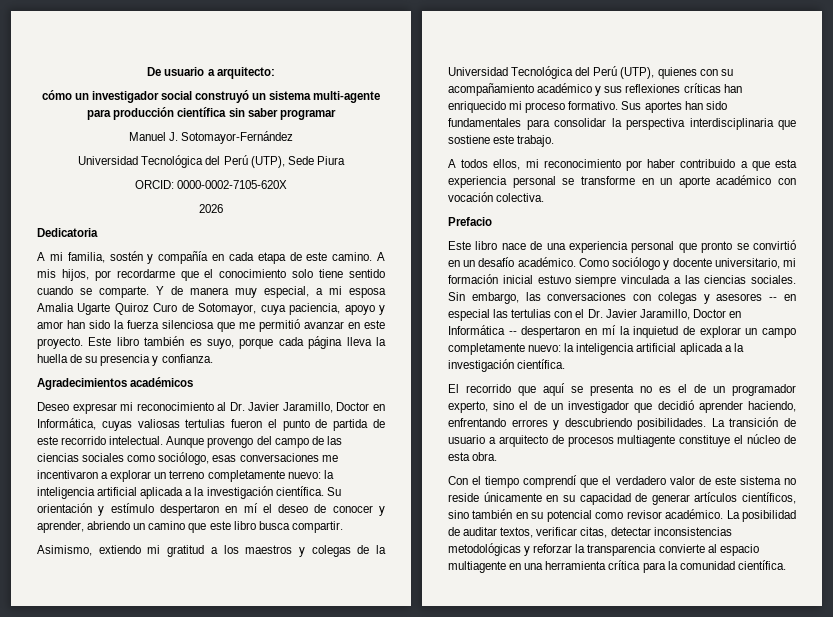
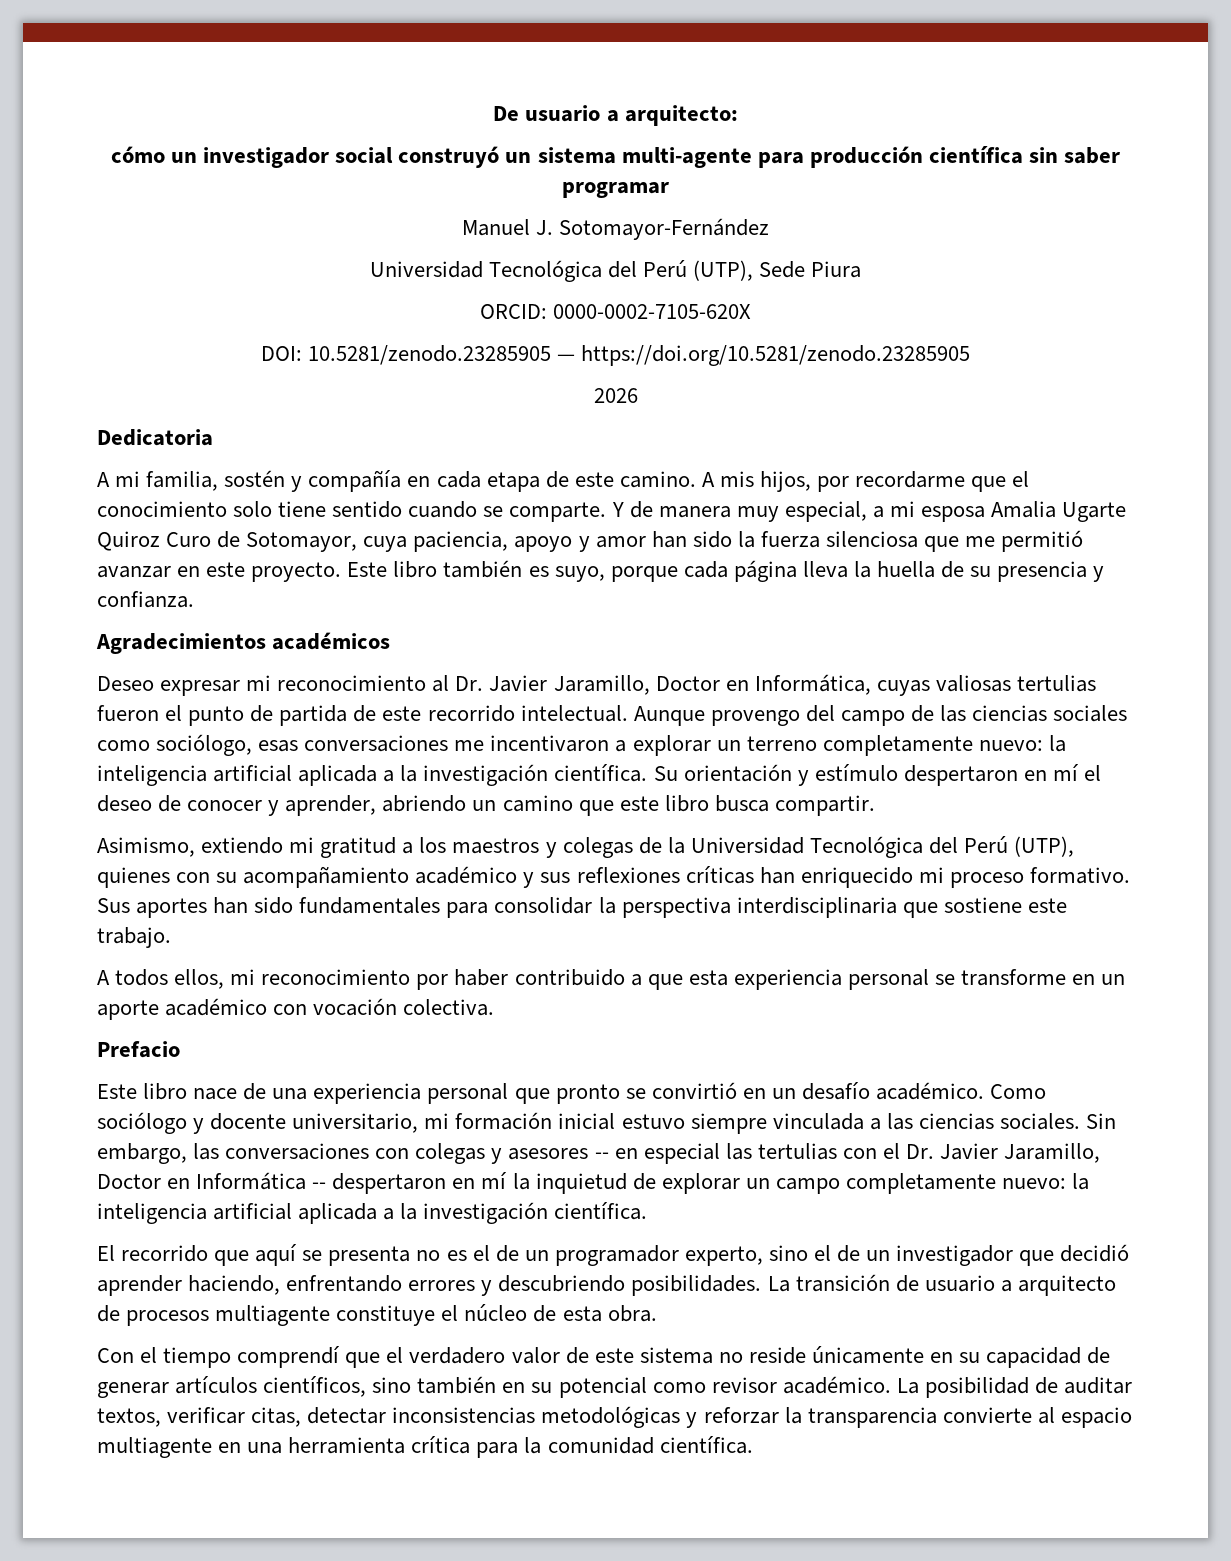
(288, 184) none -> [260,345,971,366] // DOI: 10.5281/zenodo.23285905 — https://doi.org/10.5281/zenodo.23285905

